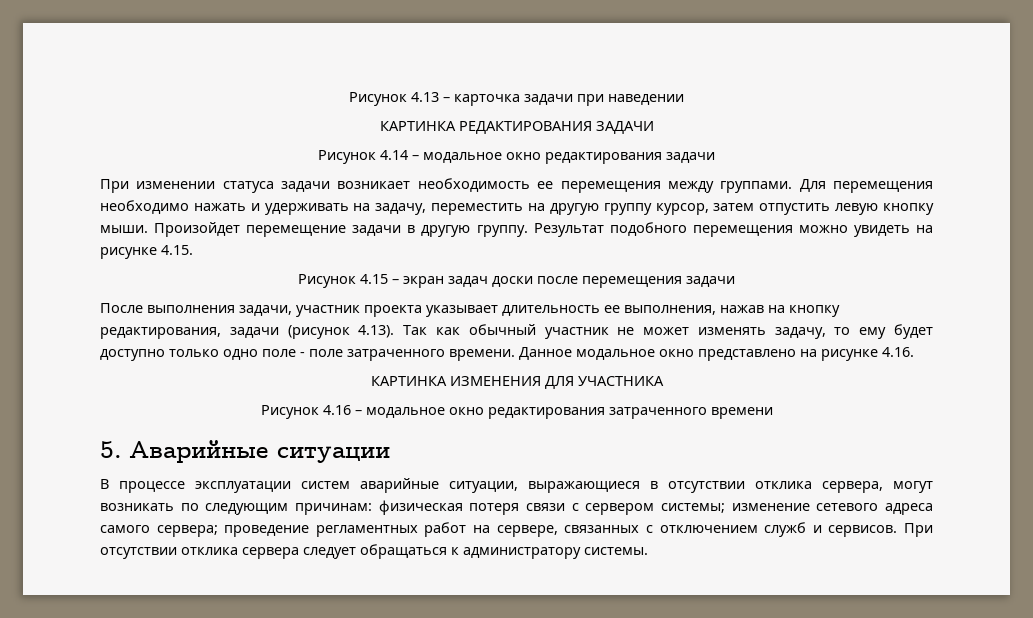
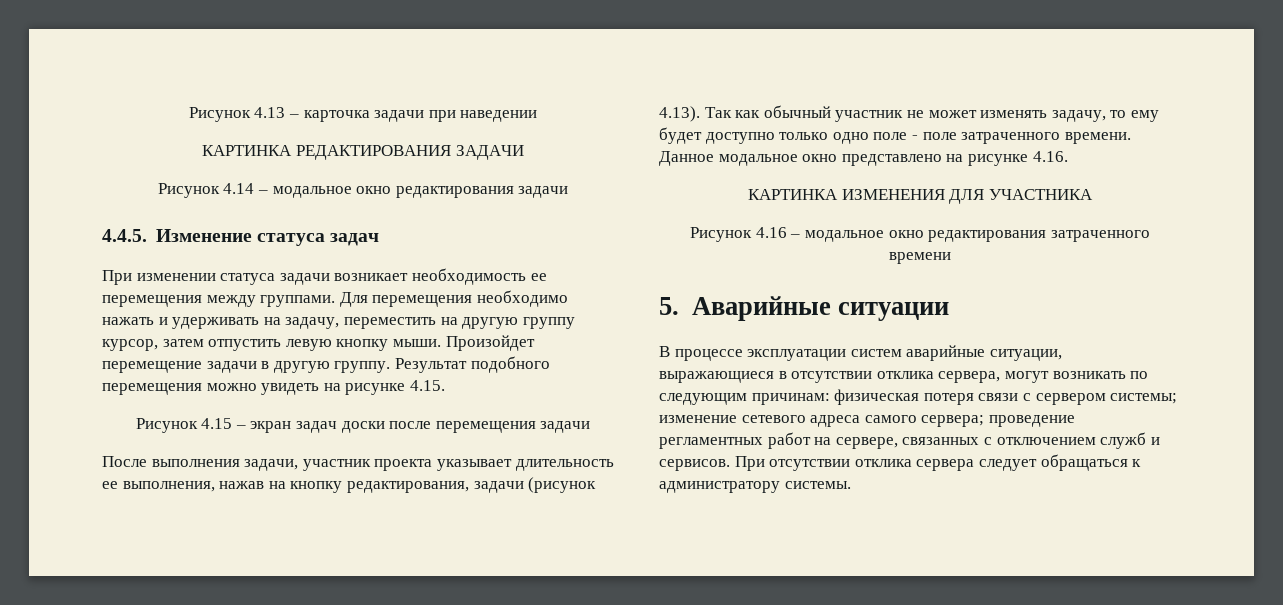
(715, 157) none -> [102,229,380,246] // 4.4.5. Изменение статуса задач

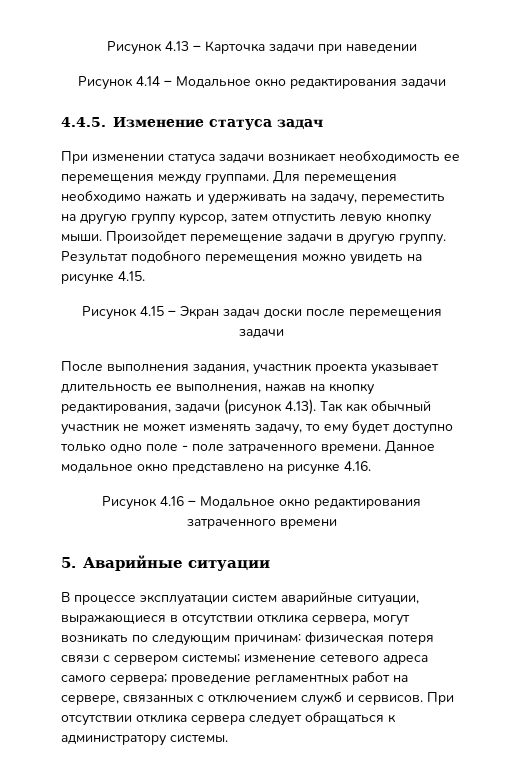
[303,110,370,122] карточка -> [204,41,265,54] Карточка
[202,145,524,160] // КАРТИНКА РЕДАКТИРОВАНИЯ ЗАДАЧИ -> (417, 48) none
[272,186,352,198] модальное -> [175,76,251,88] Модальное
[250,421,292,433] экран -> [179,305,219,319] Экран
[244,459,299,471] задачи, -> [193,364,249,373] задания,
[748,189,1093,204] // КАРТИНКА ИЗМЕНЕНИЯ ДЛЯ УЧАСТНИКА -> (371, 466) none
[805,230,884,242] модальное -> [200,496,275,508] Модальное

